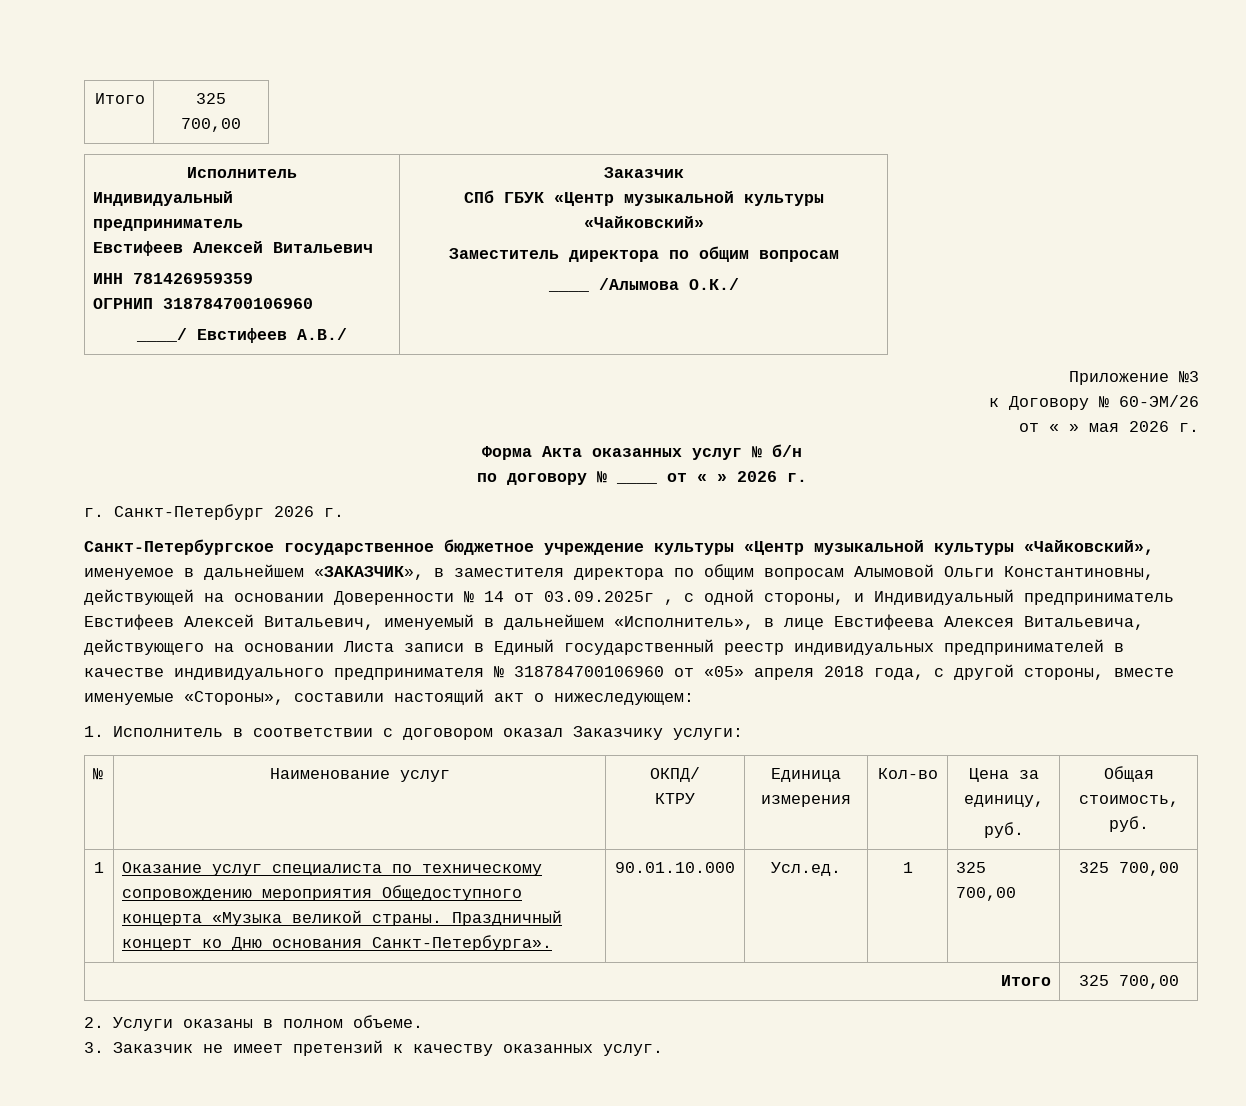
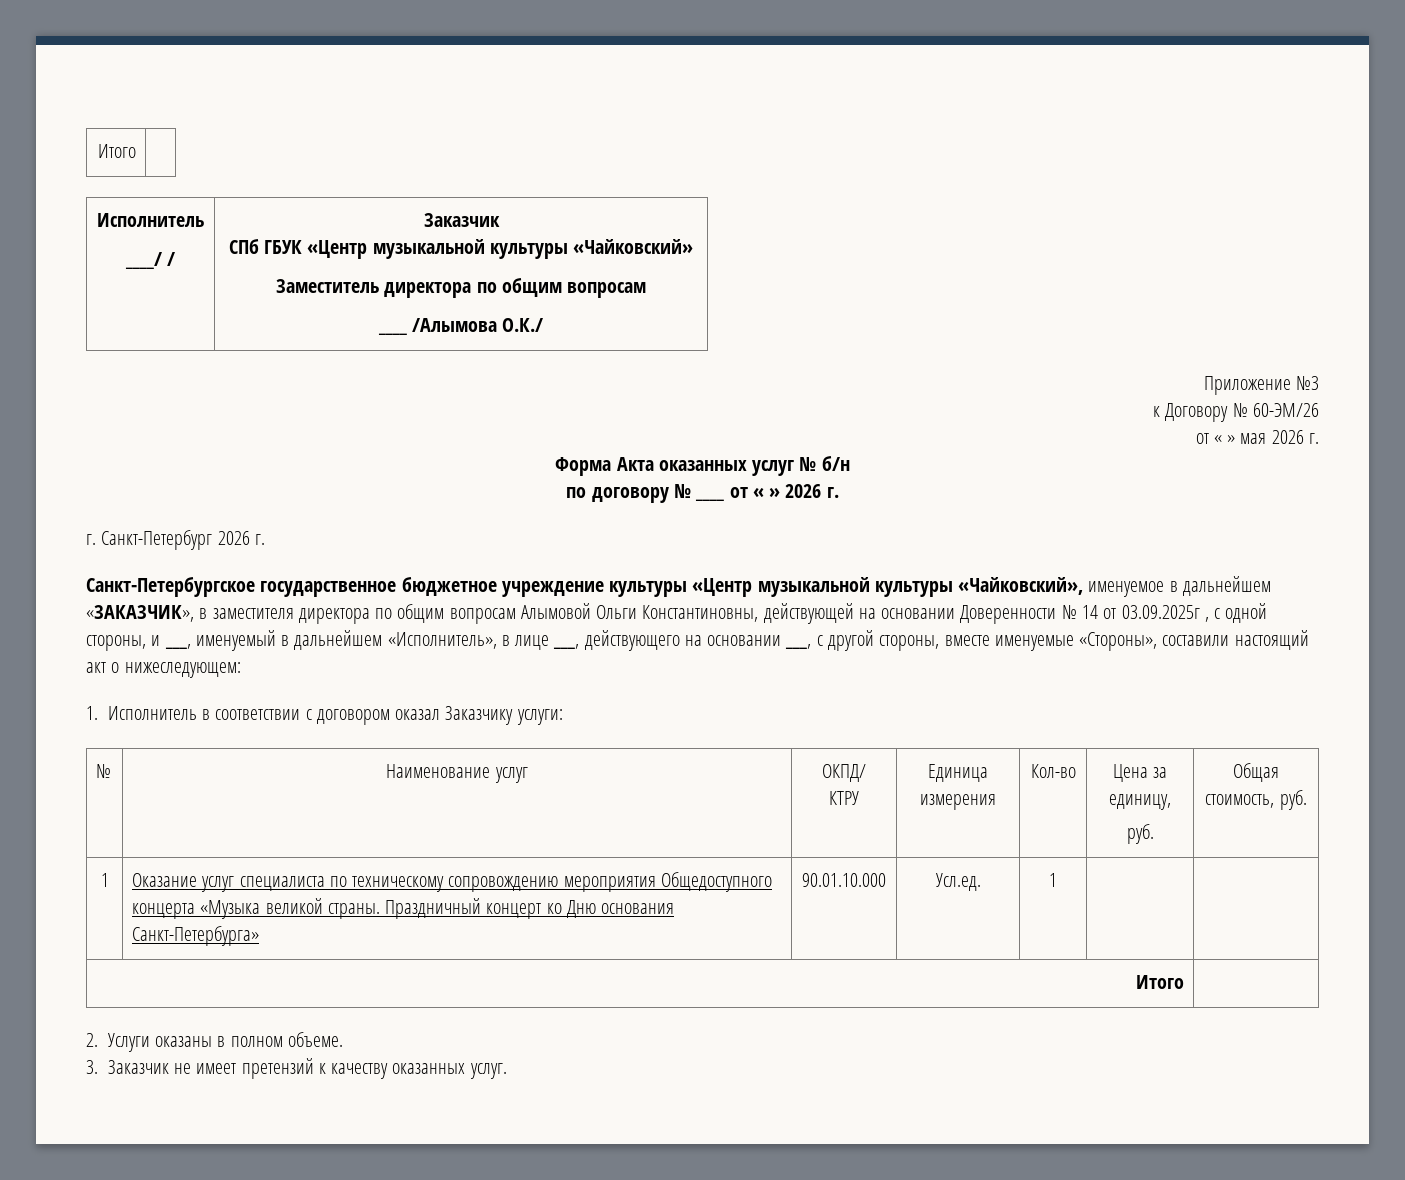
[94,93,145,104] [196,93,226,104] [181,118,241,132] [187,167,297,178] [93,191,234,206] [93,219,244,231] [93,241,374,256] [93,273,254,284] [93,298,314,309] Итого | 325 700,00 // Исполнитель // Индивидуальный предприниматель // Евстифеев Алексей Витальевич // ИНН 781426959359 // ОГРНИП 318784700106960 -> [97,144,136,158] [97,213,204,227] Итого | // Исполнитель
[197,328,347,343] Евстифеев А.В./ -> [167,252,176,266] /
[874,589,1174,605] [84,614,374,630] Индивидуальный предприниматель Евстифеев Алексей Витальевич, -> [164,644,191,649] ___,
[834,614,1144,630] [84,639,1124,655] [84,666,924,680] Евстифеева Алексея Витальевича, действующего на основании Листа записи в Единый государственный реестр индивидуальных предпринимателей в качестве индивидуального предпринимателя № 318784700106960 от «05» апреля 2018 года, -> [553,630,812,651] ___, действующего на основании ___,
[372,935,553,951] Санкт-Петербурга». -> [132,926,260,946] Санкт-Петербурга»
[956,862,987,873] [956,887,1017,901] [1078,862,1179,876] [1000,975,1051,986] [1078,975,1179,989] 325 700,00 | 325 700,00 // Итого | 325 700,00 -> [1135,975,1184,989] | // Итого |

